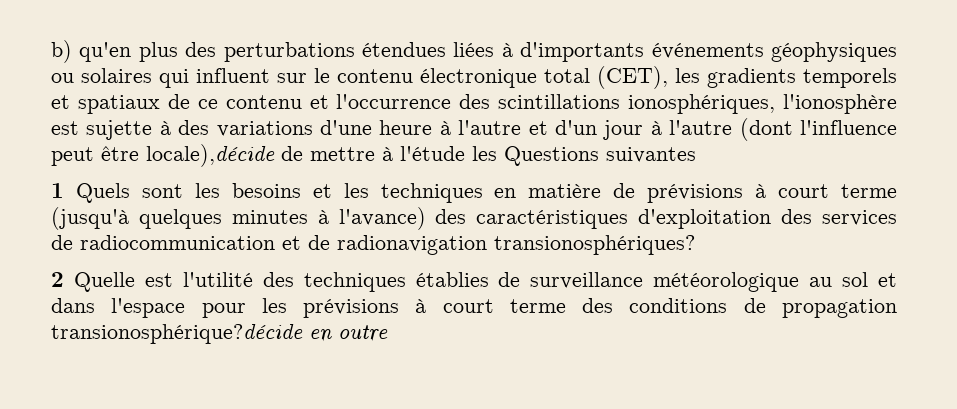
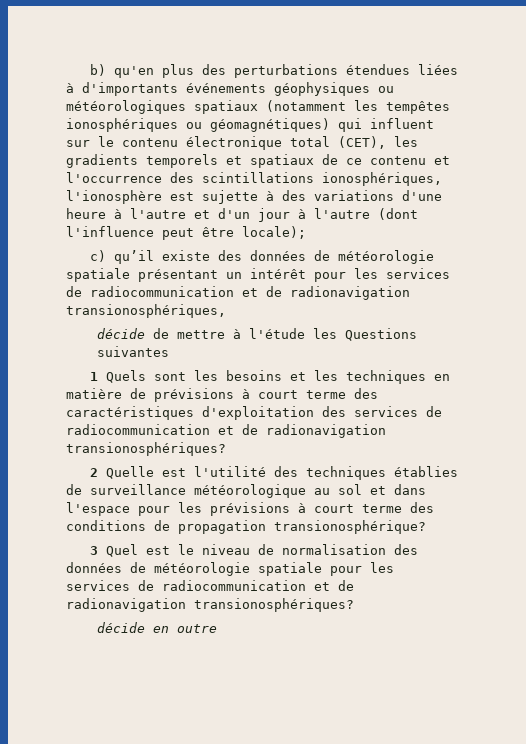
[81,68,152,83] solaires -> [66,100,450,114] [66,118,330,132] météorologiques spatiaux (notamment les tempêtes ionosphériques ou géomagnétiques)
[146,144,275,167] locale),décide -> [242,226,306,239] [89,250,434,264] [66,268,450,282] [66,286,410,300] [66,304,226,318] [96,328,145,339] locale); // c) qu’il existe des données de météorologie spatiale présentant un intérêt pour les services de radiocommunication et de radionavigation transionosphériques, // décide
[51,207,426,230] (jusqu'à quelques minutes à l'avance) -> (346, 394) none
[51,324,303,344] transionosphérique?décide -> [274,520,426,534] [89,544,418,557] [66,562,394,576] [66,580,354,591] [66,598,354,612] [96,622,145,633] transionosphérique? // 3 Quel est le niveau de normalisation des données de météorologie spatiale pour les services de radiocommunication et de radionavigation transionosphériques? // décide

